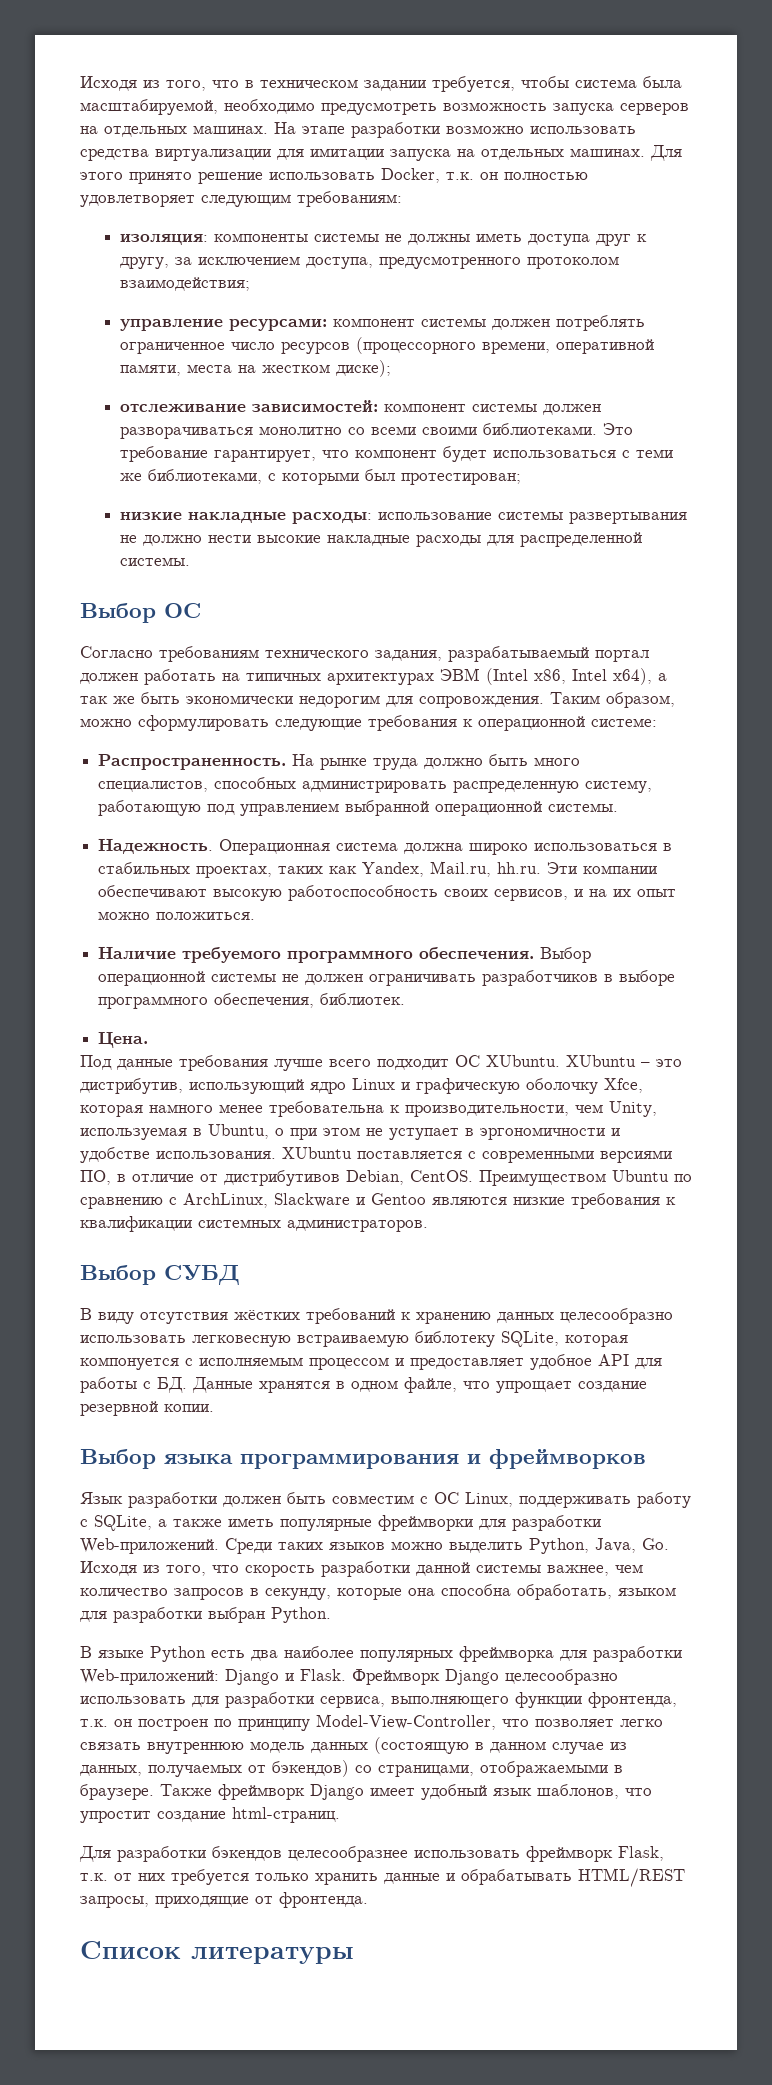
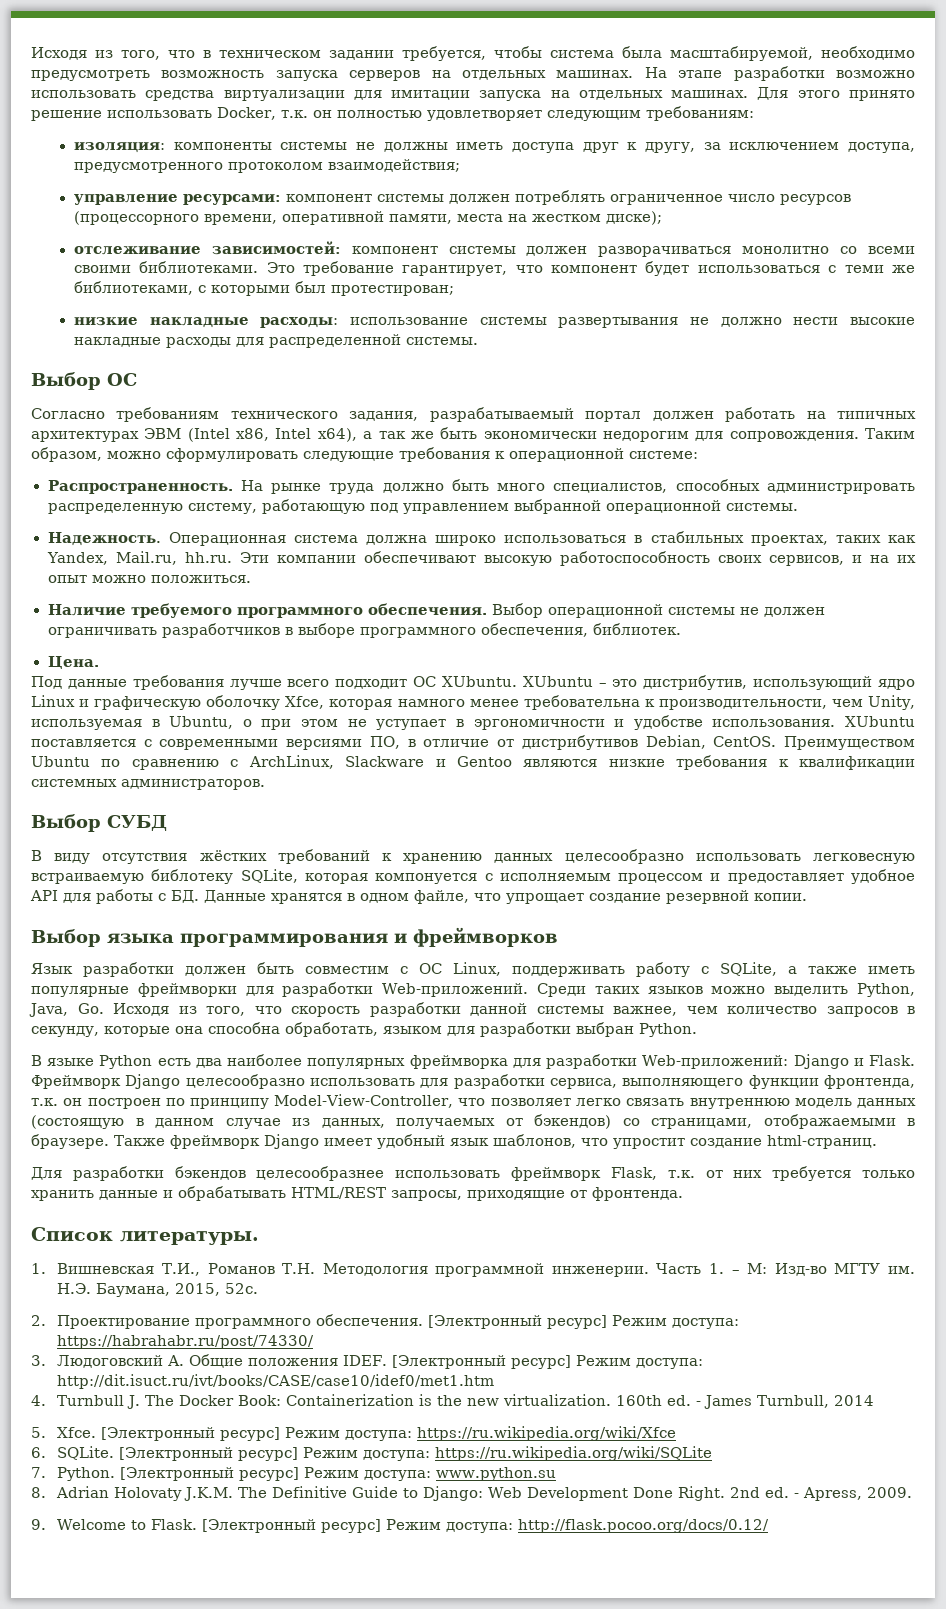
[191,1947,354,1964] литературы -> [120,1231,259,1245] [31,1263,916,1277] [57,1283,259,1297] [31,1314,740,1329] [57,1335,315,1349] [31,1354,704,1369] [57,1374,495,1389] [31,1394,875,1409] [31,1426,677,1441] [31,1446,713,1461] [31,1467,557,1481] [31,1486,913,1501] [31,1519,770,1533] литературы. // 1. Вишневская Т.И., Романов Т.Н. Методология программной инженерии. Часть 1. – М: Изд-во МГТУ им. Н.Э. Баумана, 2015, 52с. // 2. Проектирование программного обеспечения. [Электронный ресурс] Режим доступа: https://habrahabr.ru/post/74330/ // 3. Людоговский А. Общие положения IDEF. [Электронный ресурс] Режим доступа: http://dit.isuct.ru/ivt/books/CASE/case10/idef0/met1.htm // 4. Turnbull J. The Docker Book: Containerization is the new virtualization. 160th ed. - James Turnbull, 2014 // 5. Xfce. [Электронный ресурс] Режим доступа: https://ru.wikipedia.org/wiki/Xfce // 6. SQLite. [Электронный ресурс] Режим доступа: https://ru.wikipedia.org/wiki/SQLite // 7. Python. [Электронный ресурс] Режим доступа: www.python.su // 8. Adrian Holovaty J.K.M. The Definitive Guide to Django: Web Development Done Right. 2nd ed. - Apress, 2009. // 9. Welcome to Flask. [Электронный ресурс] Режим доступа: http://flask.pocoo.org/docs/0.12/

